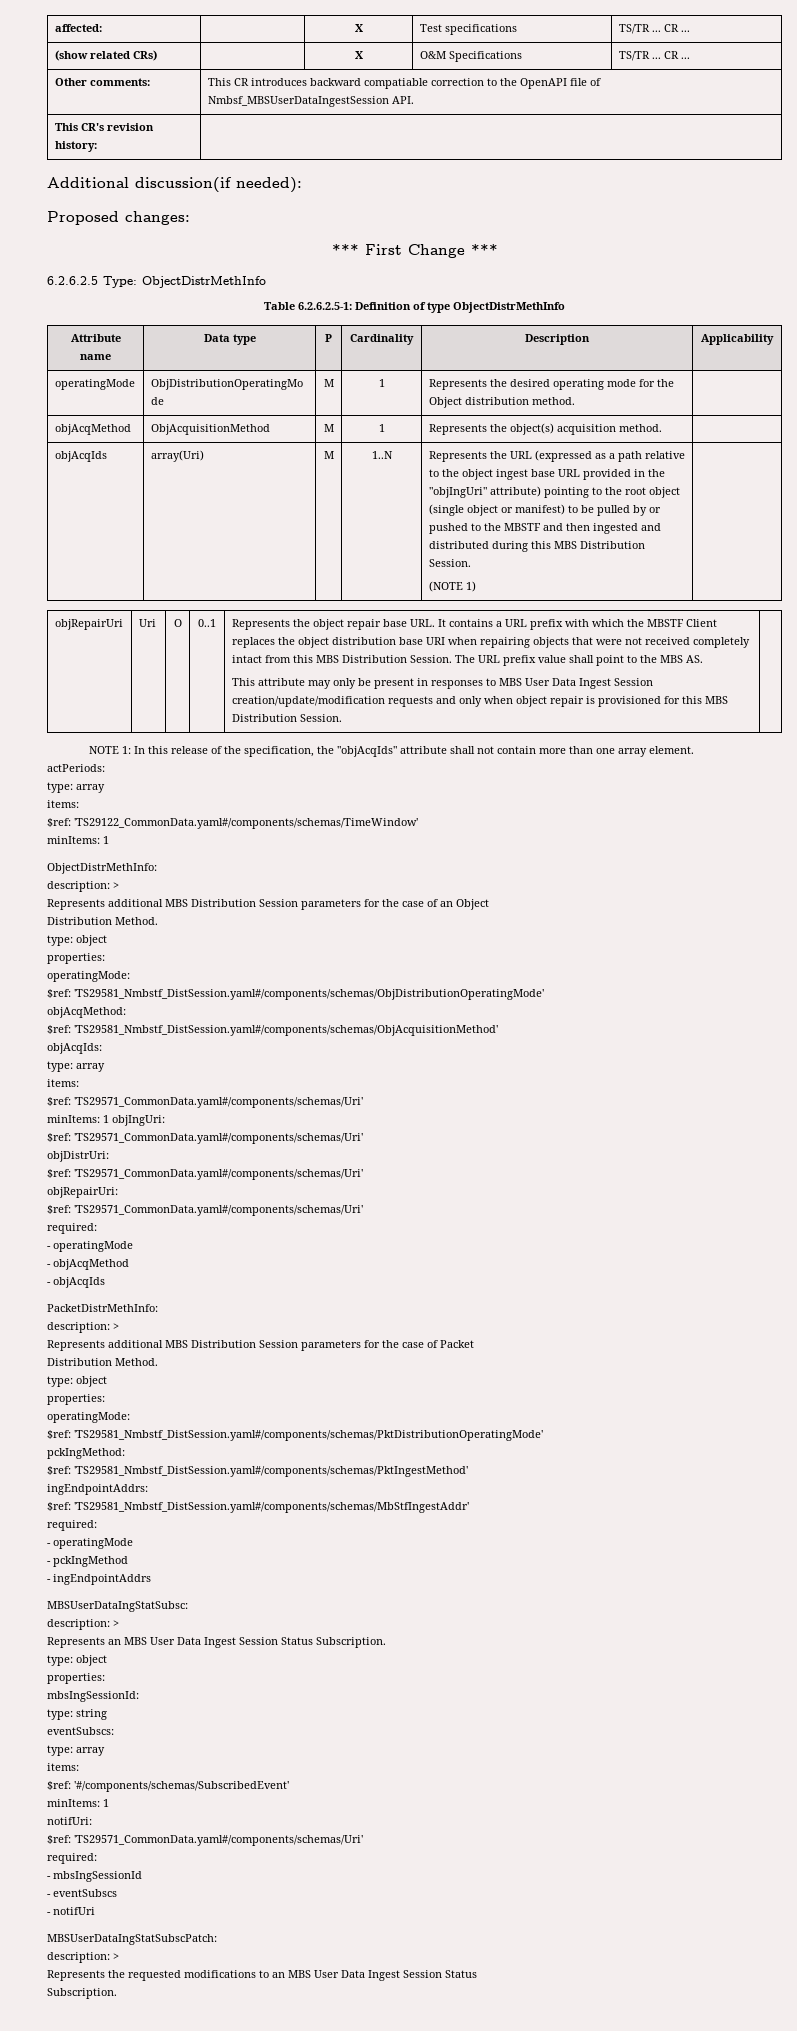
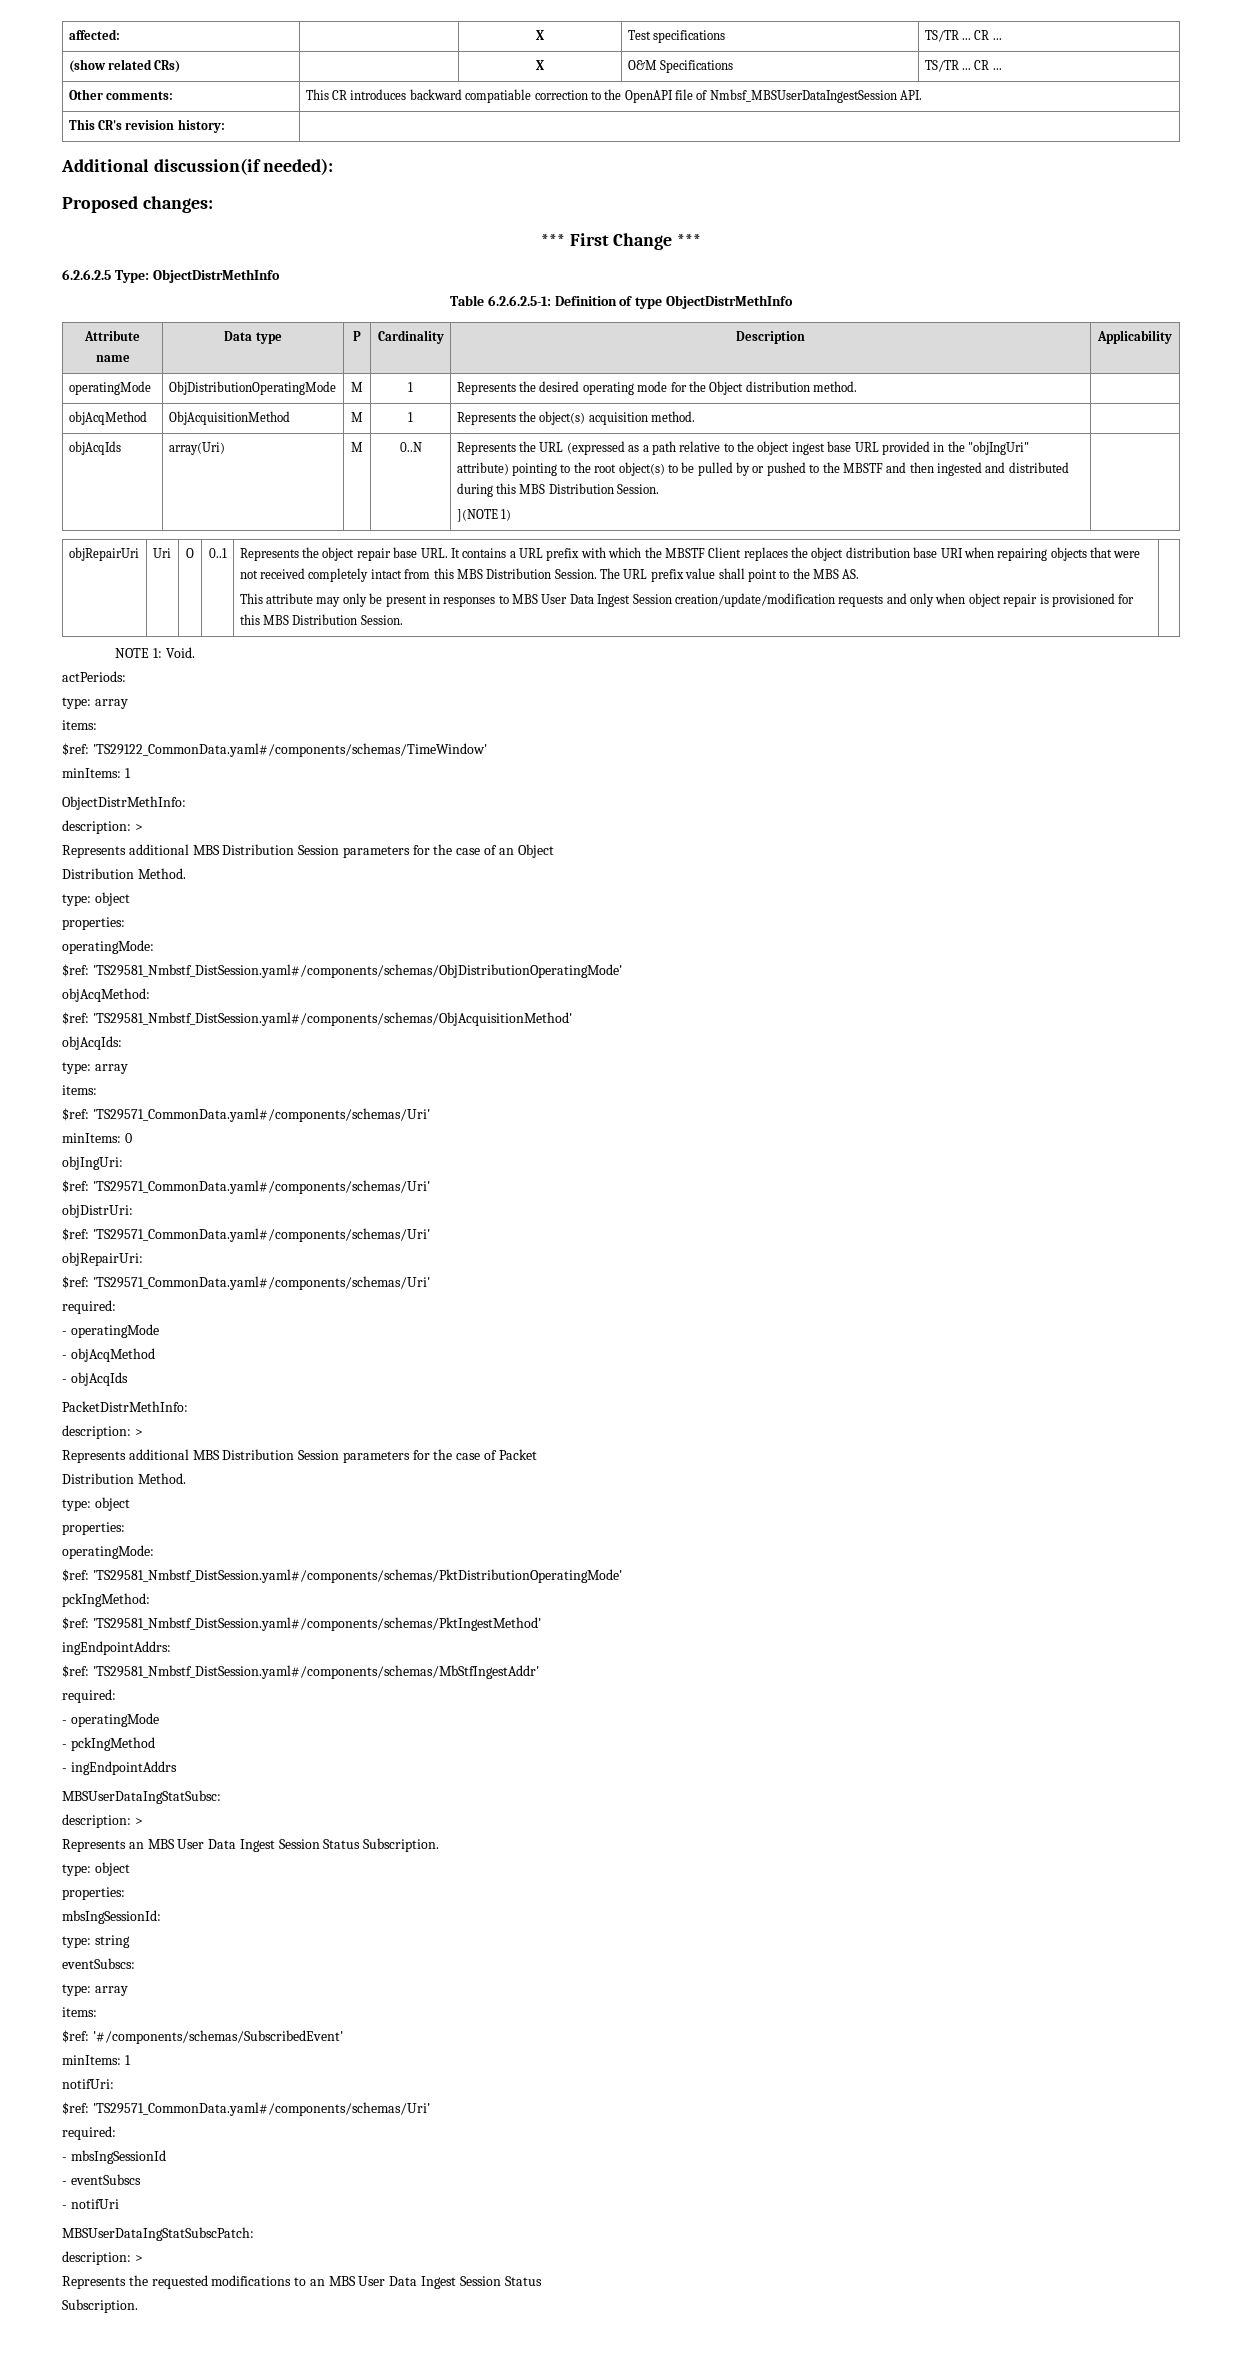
[371,451,393,459] 1..N -> [399,442,422,452] 0..N
[648,487,680,498] [428,504,565,516] object (single object or manifest) -> [618,462,665,476] object(s)
[428,581,463,592] (NOTE -> [456,509,498,522] ](NOTE
[134,746,695,757] In this release of the specification, the "objAcqIds" attribute shall not contain more than one array element. -> [165,647,195,658] Void.
[103,1115,109,1123] 1 -> [124,1133,132,1143] 0 //

